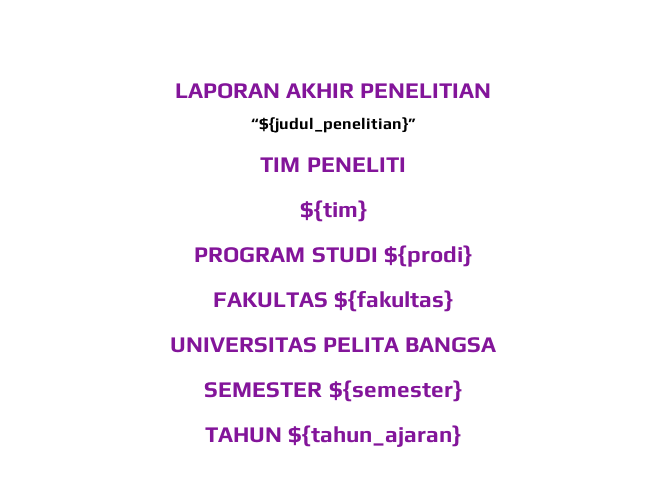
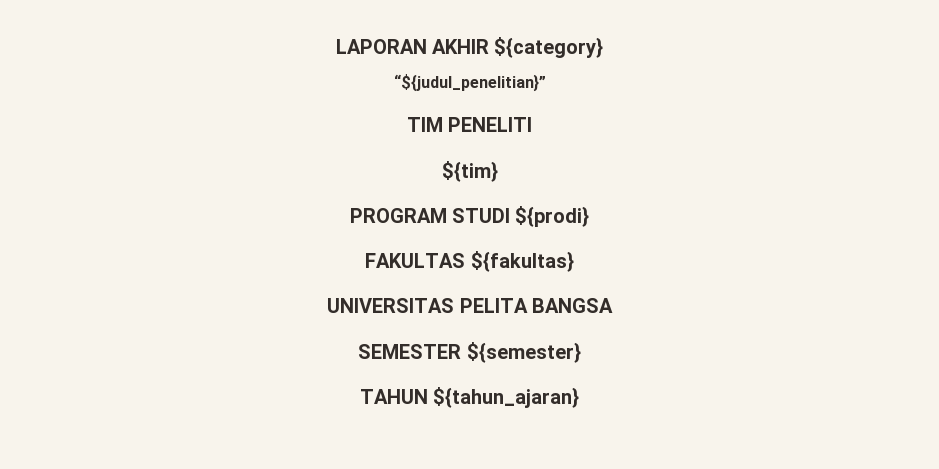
[360,83,492,98] PENELITIAN -> [494,37,604,58] ${category}

